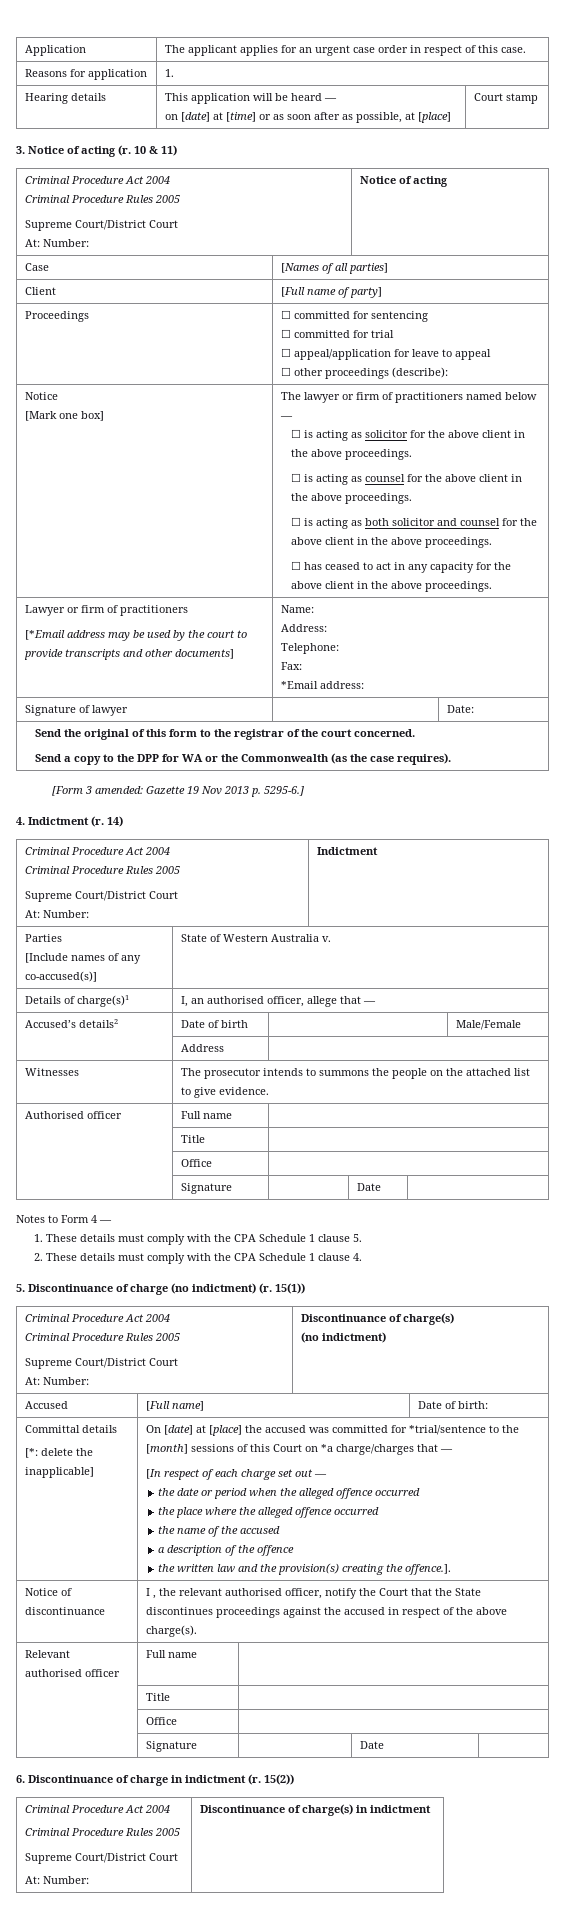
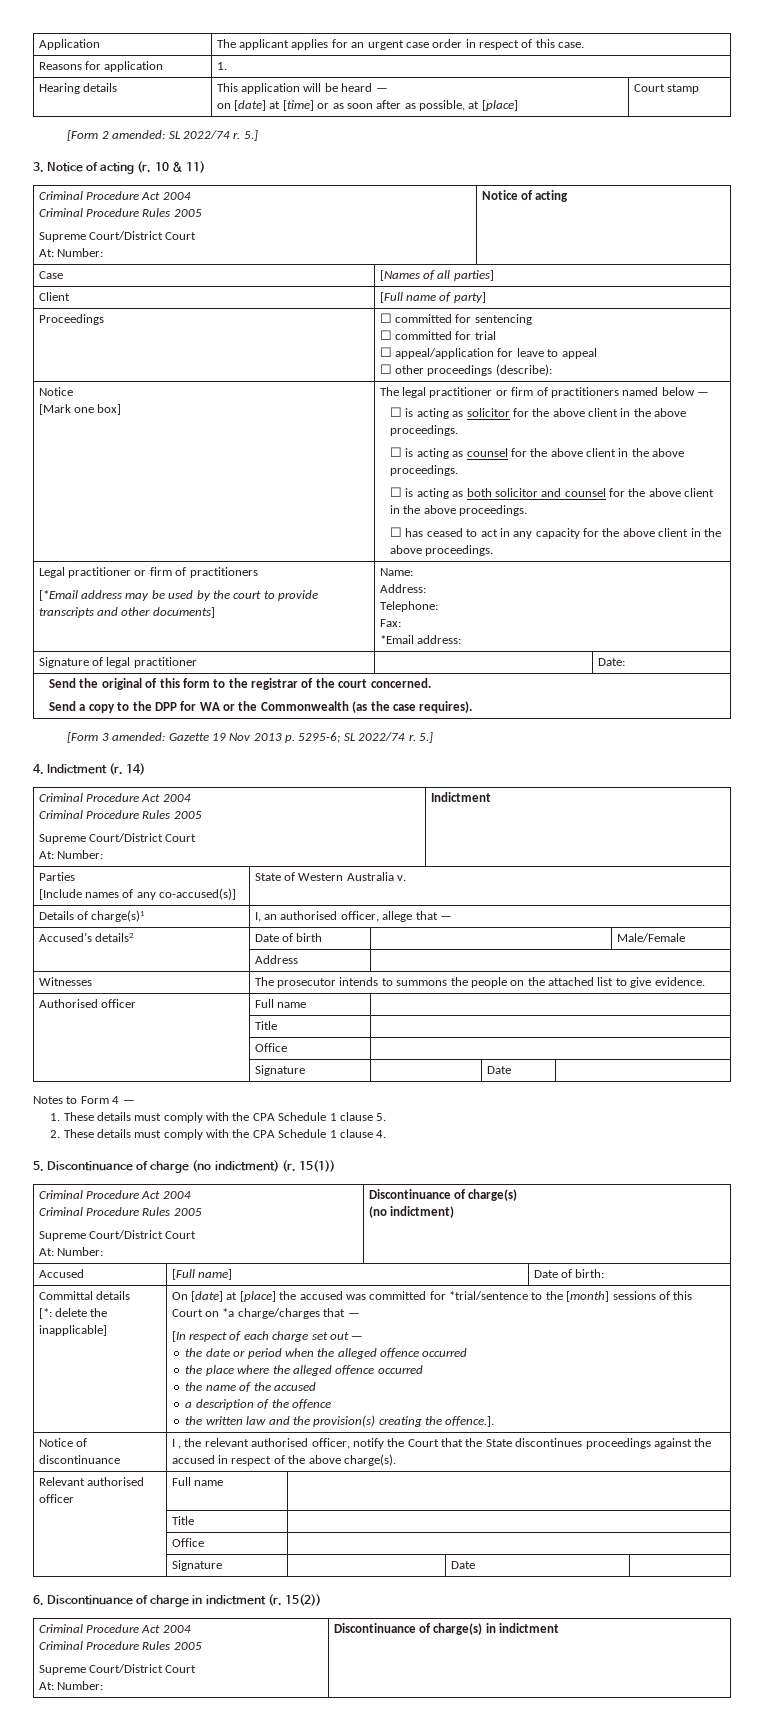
(538, 98) none -> [67,130,258,141] // [Form 2 amended: SL 2022/74 r. 5.]
[303,392,340,403] lawyer -> [402,387,493,398] legal practitioner
[24,605,65,616] Lawyer -> [38,567,132,578] Legal practitioner
[91,705,128,716] lawyer -> [106,657,197,668] legal practitioner
[263,786,304,796] 5295-6.] -> [298,732,433,743] 5295-6; SL 2022/74 r. 5.]

